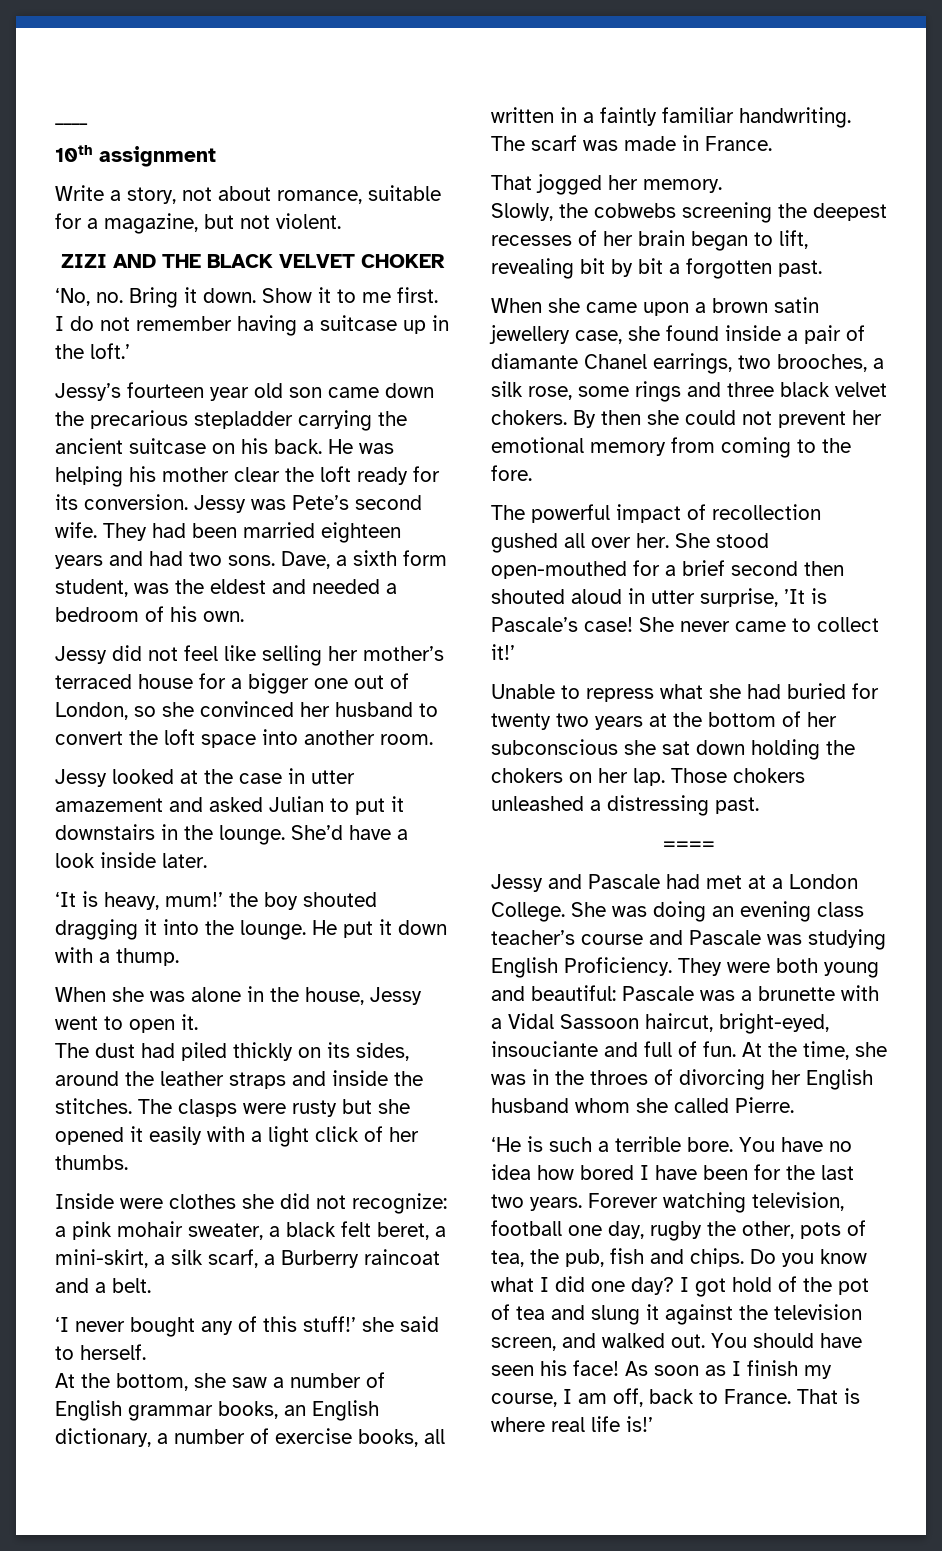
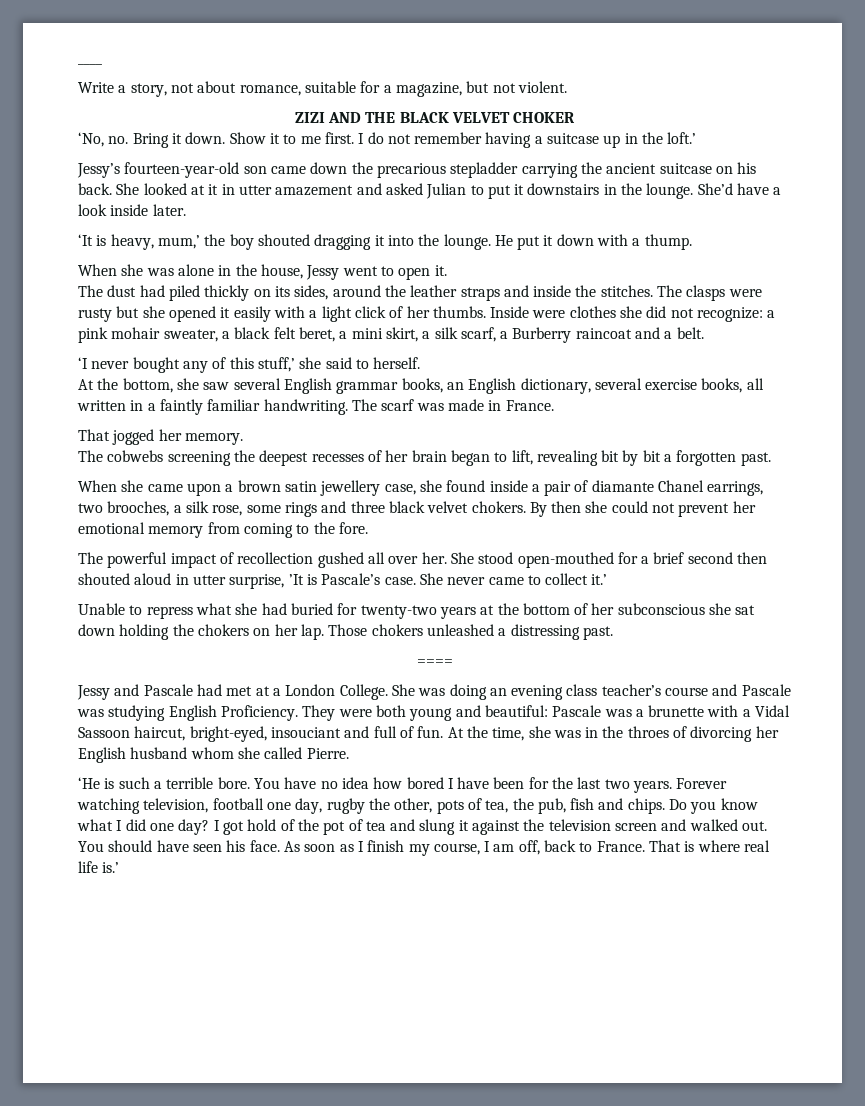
[55,145,216,167] // 10th assignment -> (102, 64) none
[127,382,283,401] fourteen year old -> [124,162,240,178] fourteen-year-old
[328,439,394,454] [55,466,440,487] [55,494,422,513] [55,522,401,543] [55,550,447,569] [55,579,397,597] [55,606,244,622] [55,645,444,666] [55,673,409,694] [55,701,438,720] [55,729,433,748] [55,769,282,787] He was helping his mother clear the loft ready for its conversion. Jessy was Pete’s second wife. They had been married eighteen years and had two sons. Dave, a sixth form student, was the eldest and needed a bedroom of his own. // Jessy did not feel like selling her mother’s terraced house for a bigger one out of London, so she convinced her husband to convert the loft space into another room. // Jessy looked at the case -> [116,183,219,195] She looked at it
[165,892,223,907] mum!’ -> [157,235,200,249] mum,’
(128, 1162) // -> (486, 312) none
[55,1249,148,1268] mini-skirt, -> [351,327,418,342] mini skirt,
[303,1316,356,1332] stuff!’ -> [257,357,295,372] stuff,’
[273,1372,385,1388] a number of -> [233,378,281,390] several
[157,1428,269,1444] a number of -> [594,378,642,390] several
[491,203,588,221] Slowly, the -> [78,450,103,462] The
[584,617,633,632] case! -> [384,577,416,585] case.
[491,644,515,660] it!’ -> [591,574,608,585] it.’
[491,713,589,730] twenty two -> [360,605,437,619] twenty-two
[491,1041,598,1057] insouciante -> [270,727,341,738] insouciant
[491,1337,556,1351] screen, -> [615,823,658,831] screen
[573,1360,619,1376] face! -> [249,840,280,852] face.
[626,1416,653,1432] is!’ -> [102,862,120,873] is.’

